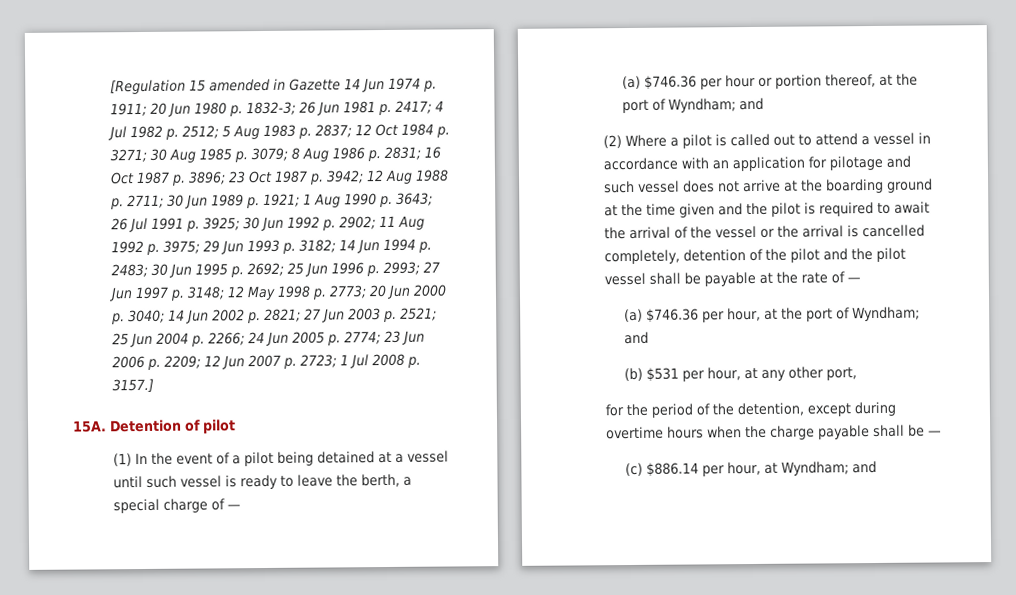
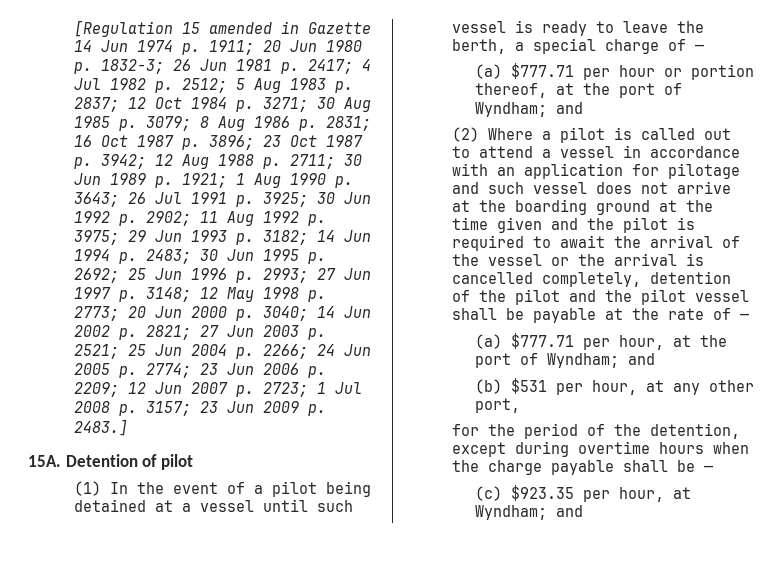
[111,378,154,393] 3157.] -> [146,401,327,416] [74,419,129,436] 3157; 23 Jun 2009 p. 2483.]
[644,75,698,90] $746.36 -> [511,63,575,79] $777.71
[646,308,700,323] $746.36 -> [511,333,575,349] $777.71
[646,462,700,477] $886.14 -> [511,485,575,501] $923.35

